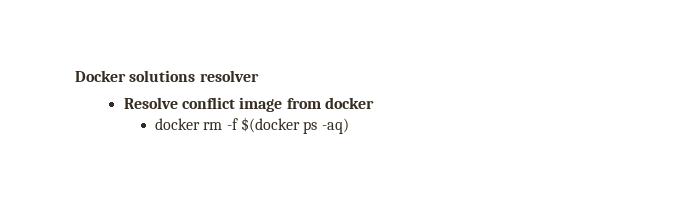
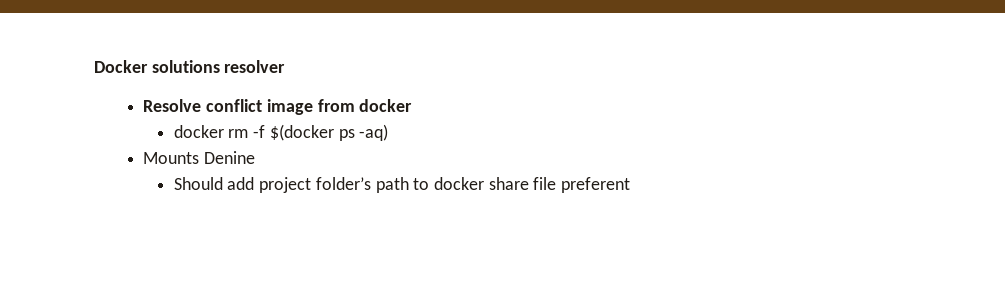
(349, 126) none -> [143,151,256,164] [173,177,631,193] // Mounts Denine // Should add project folder’s path to docker share file preferent

